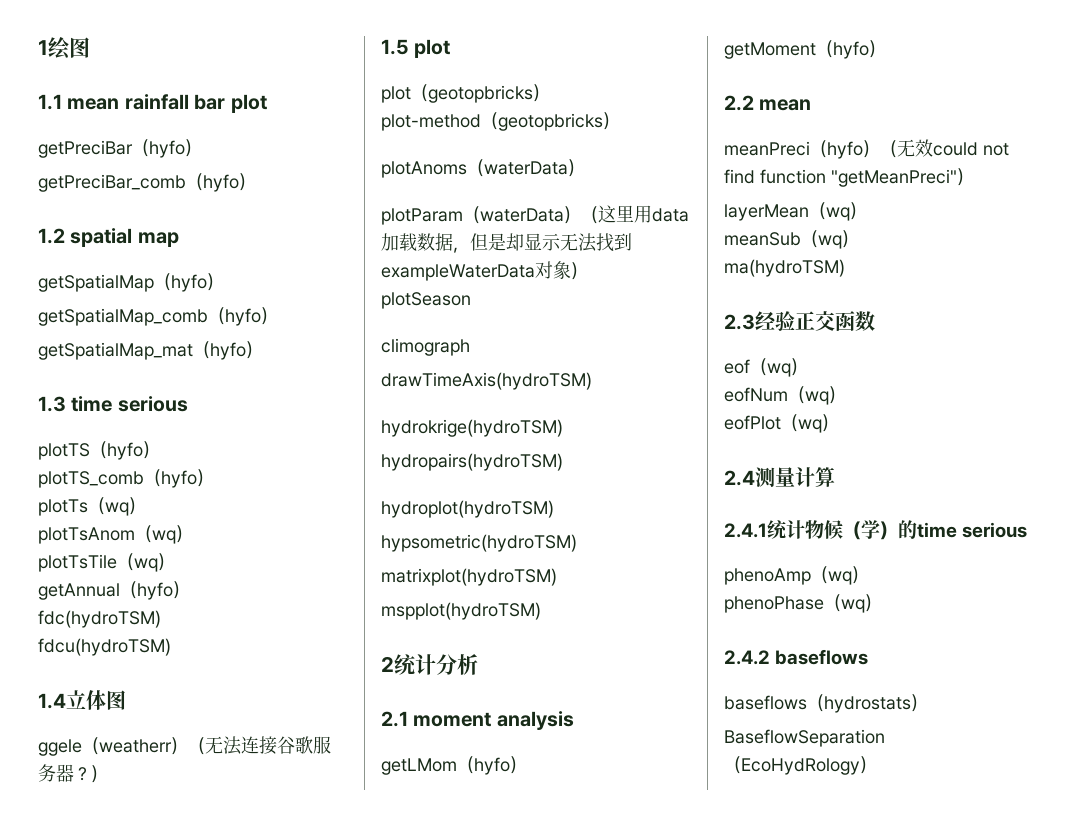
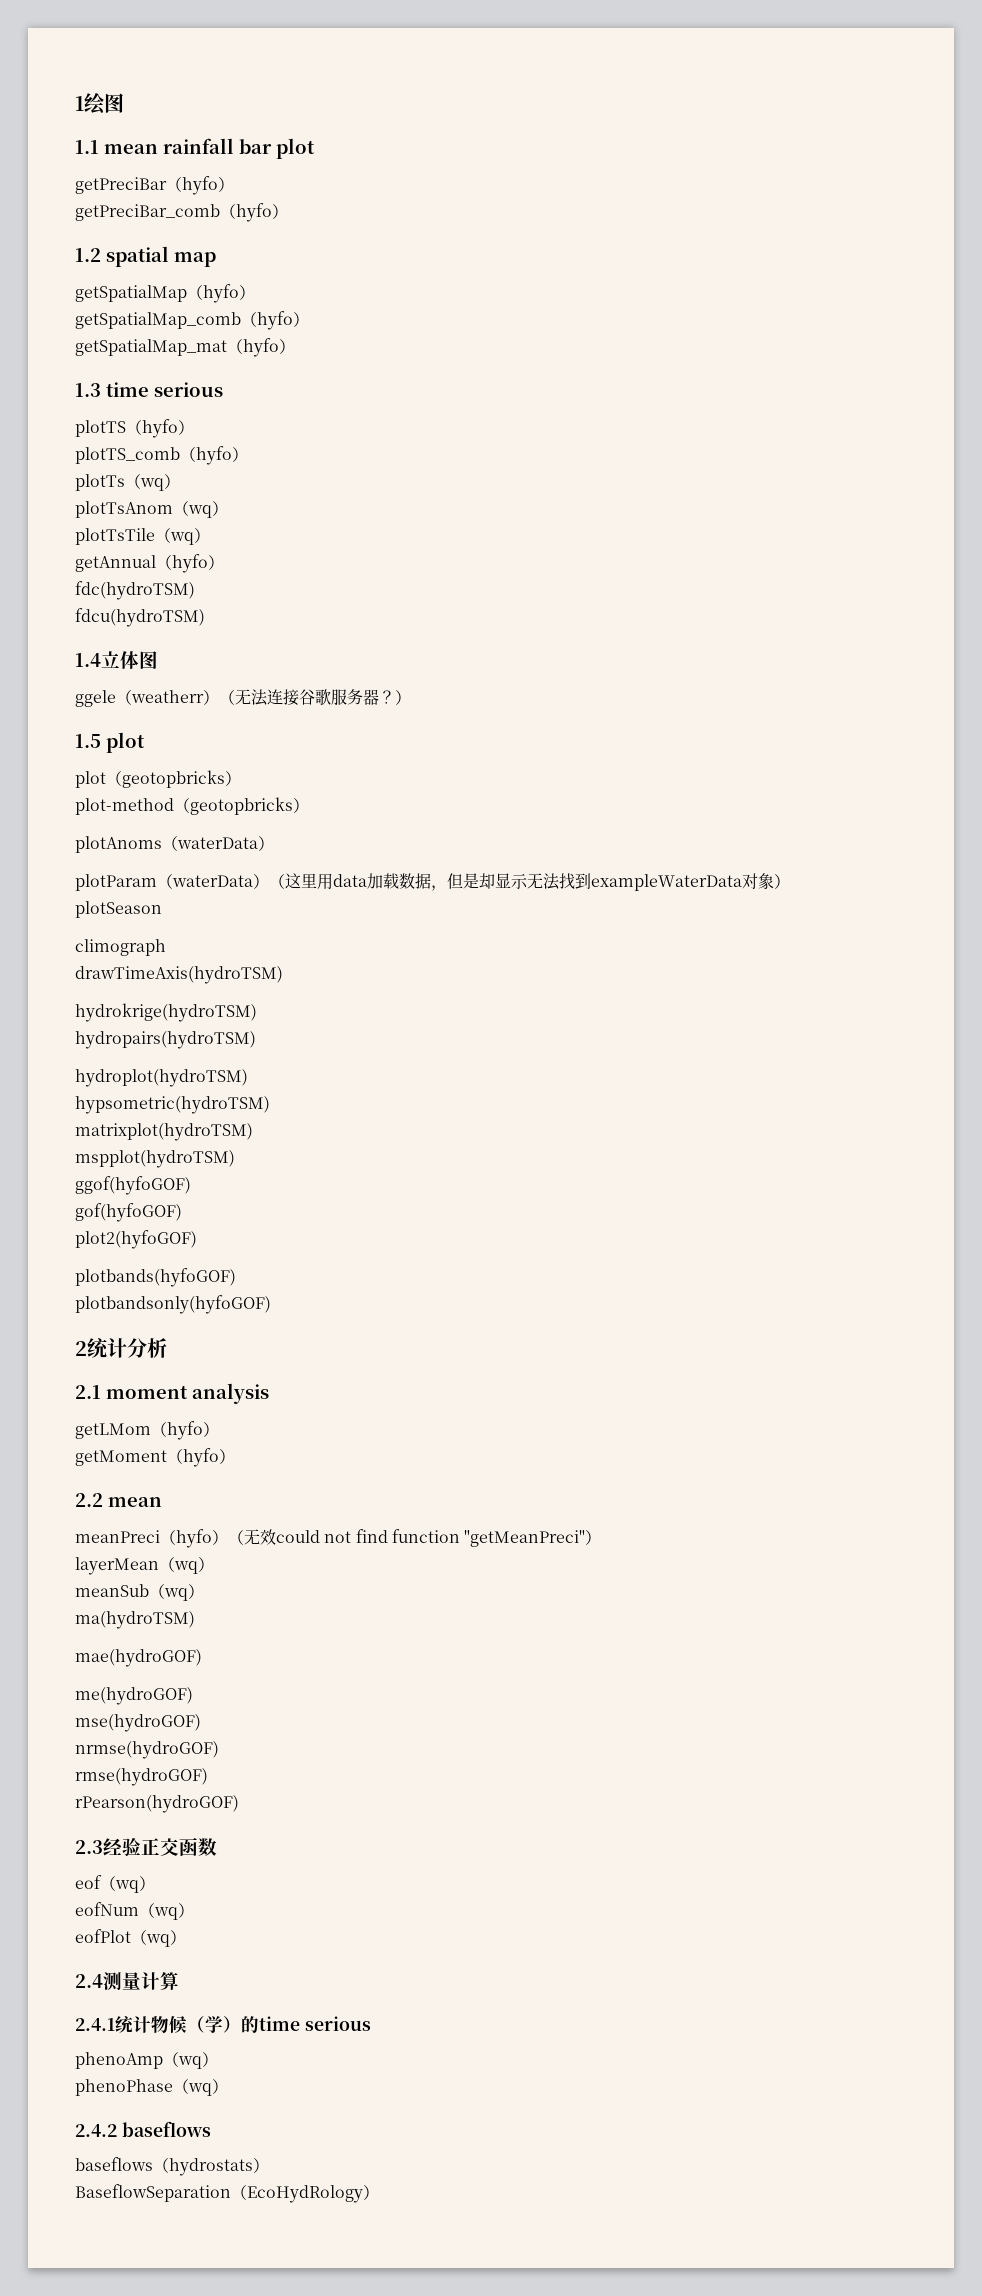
(541, 611) none -> [75,1176,191,1195] [75,1203,182,1222] [75,1230,197,1249] [75,1268,236,1287] [75,1295,271,1314] // ggof(hyfoGOF) // gof(hyfoGOF) // plot2(hyfoGOF) // plotbands(hyfoGOF) // plotbandsonly(hyfoGOF)
(845, 268) none -> [75,1649,202,1667] [75,1687,193,1705] [75,1714,201,1732] [75,1741,219,1759] [75,1768,208,1786] [75,1795,239,1813] // mae(hydroGOF) // me(hydroGOF) // mse(hydroGOF) // nrmse(hydroGOF) // rmse(hydroGOF) // rPearson(hydroGOF)

